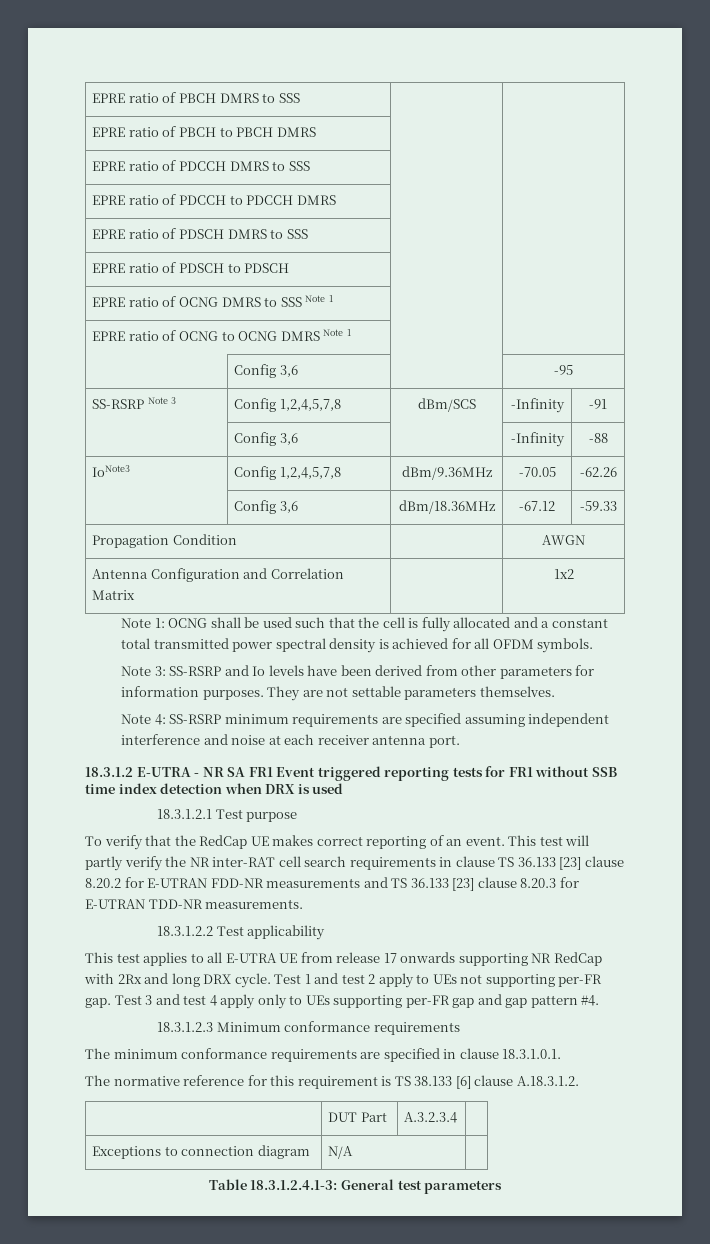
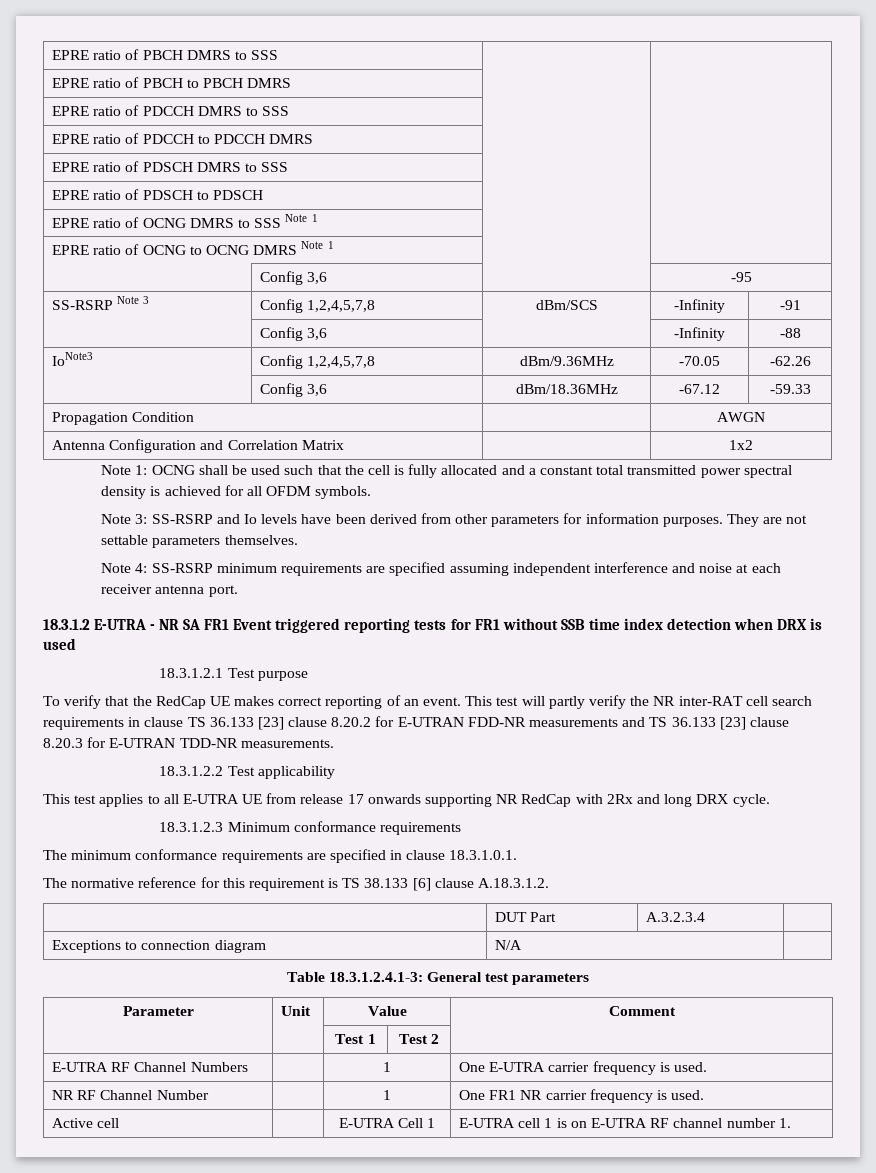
[274,973,603,988] [85,994,600,1009] Test 1 and test 2 apply to UEs not supporting per-FR gap. Test 3 and test 4 apply only to UEs supporting per-FR gap and gap pattern #4. -> (770, 800) none
(503, 1187) none -> [122,1006,194,1016] [281,1006,312,1016] [367,1006,407,1016] [608,1006,676,1016] [335,1034,376,1044] [398,1034,440,1044] [52,1062,248,1072] [383,1062,391,1072] [459,1061,707,1075] [52,1090,209,1100] [383,1090,391,1100] [459,1089,705,1103] [52,1118,120,1128] [338,1118,436,1128] [459,1118,791,1128] // Parameter | Unit | Value | Comment // | | Test 1 | Test 2 | // E-UTRA RF Channel Numbers | | 1 | One E-UTRA carrier frequency is used. // NR RF Channel Number | | 1 | One FR1 NR carrier frequency is used. // Active cell | | E-UTRA Cell 1 | E-UTRA cell 1 is on E-UTRA RF channel number 1.

